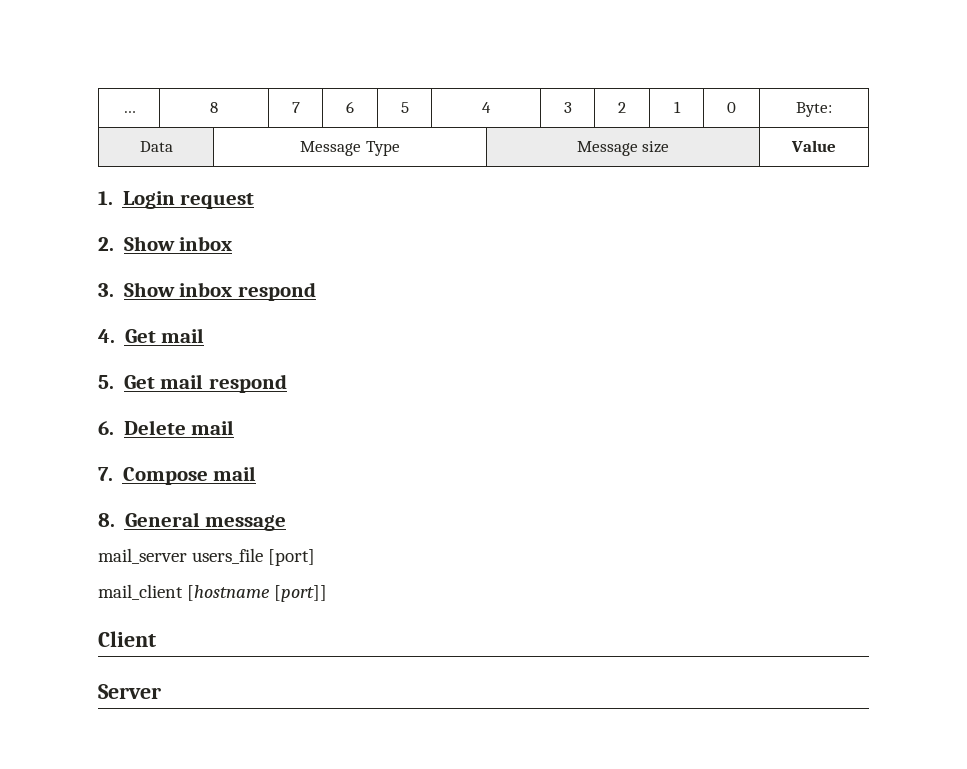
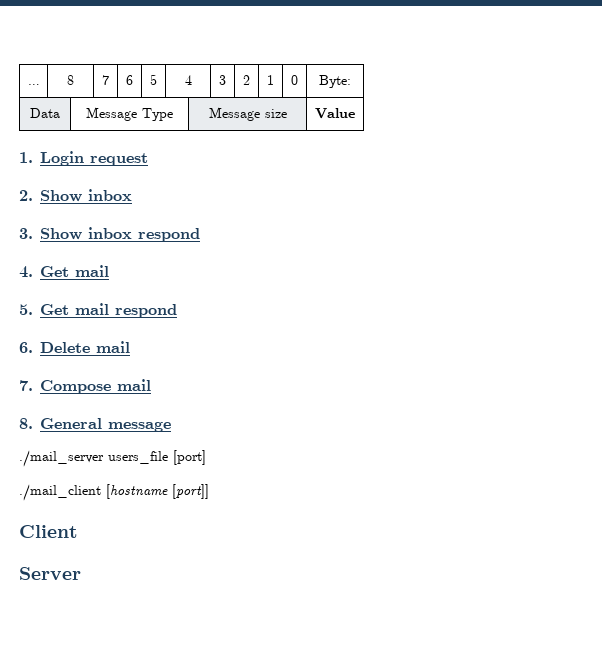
[98,548,187,564] mail_server -> [19,450,104,467] ./mail_server
[98,584,183,600] mail_client -> [19,484,101,501] ./mail_client

